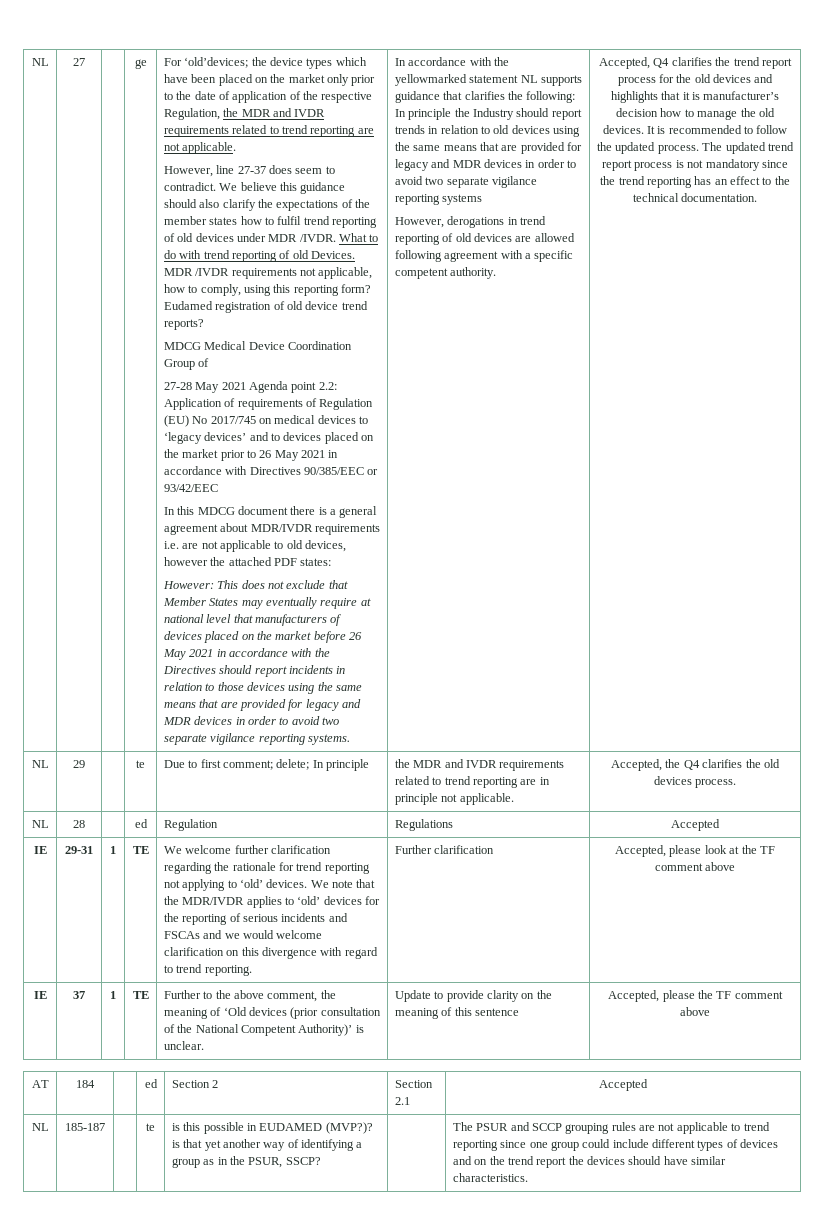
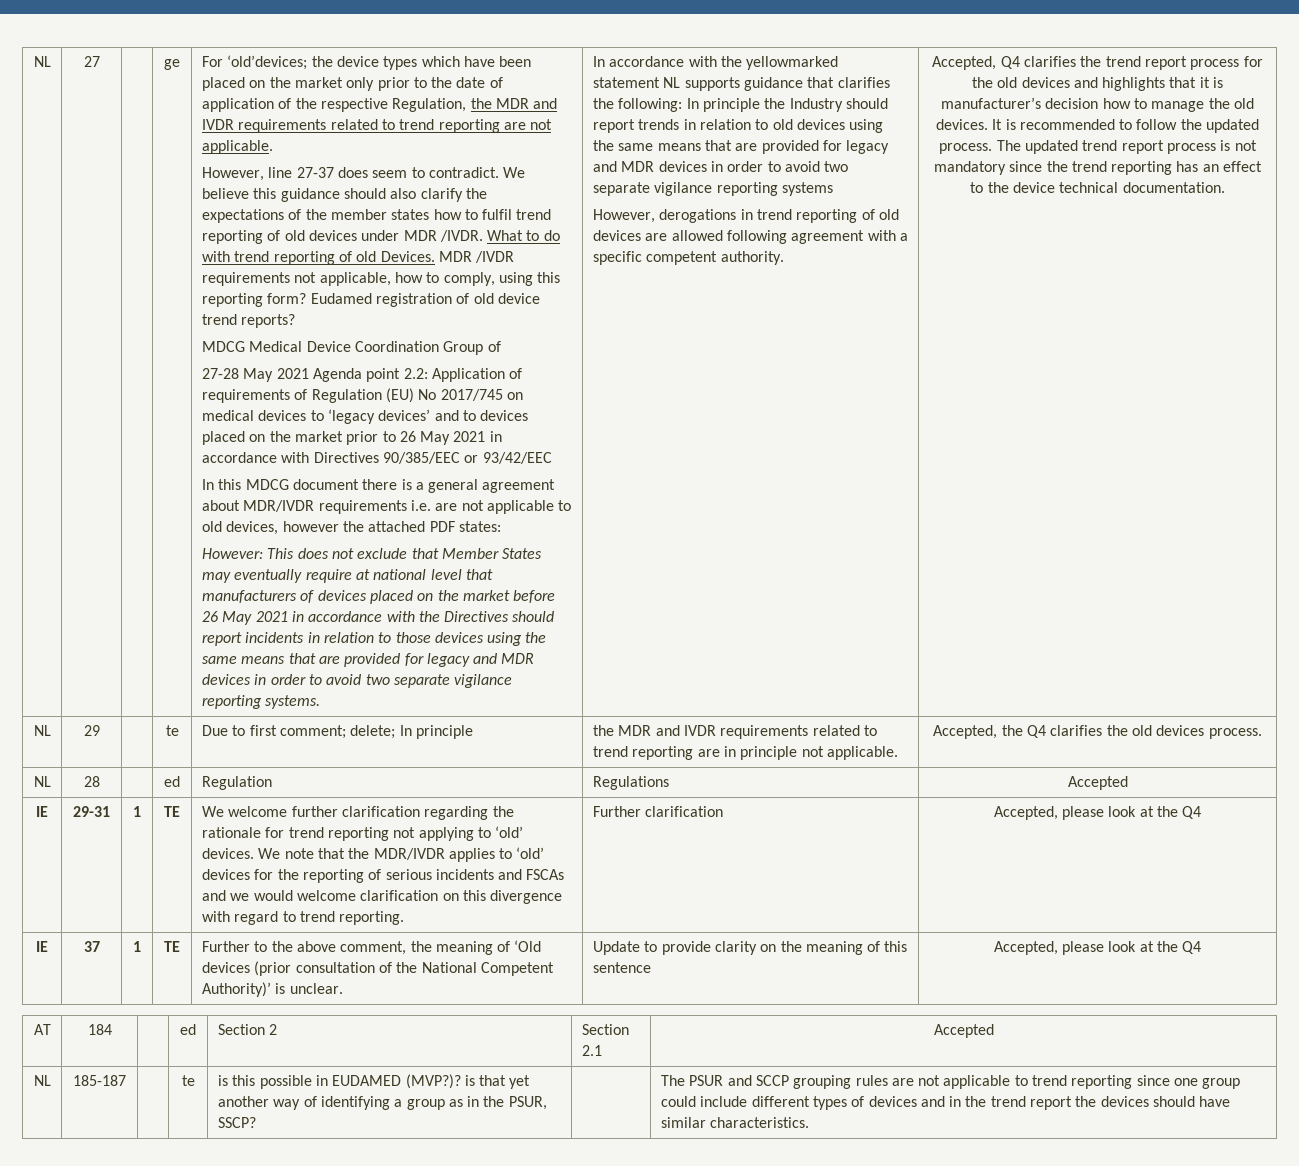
(790, 180) none -> [1013,182,1055,193] device
[759,846,775,854] [654,862,736,871] TF comment above -> [1182,806,1202,819] Q4
[698,990,783,999] [680,1007,710,1016] the TF comment above -> [1108,941,1202,954] look at the Q4
[474,1159,488,1165] on -> [949,1096,962,1107] in

